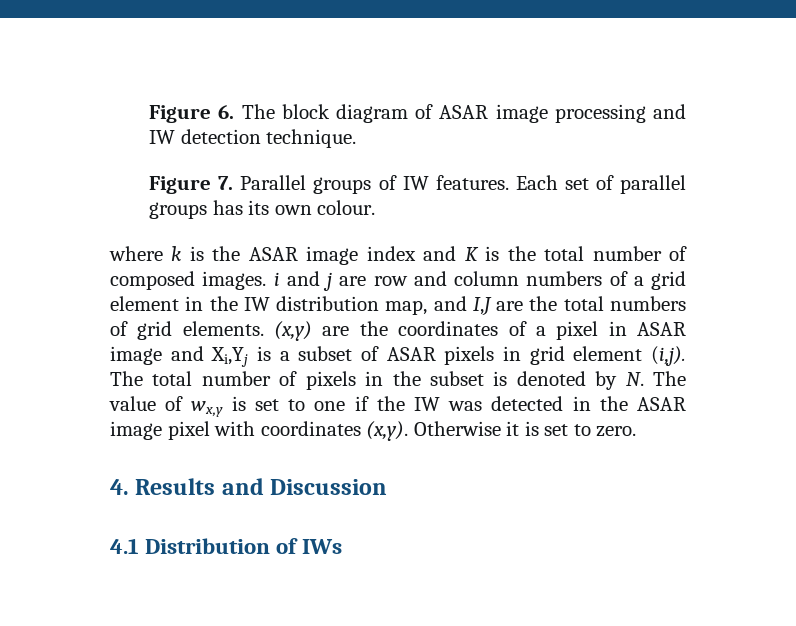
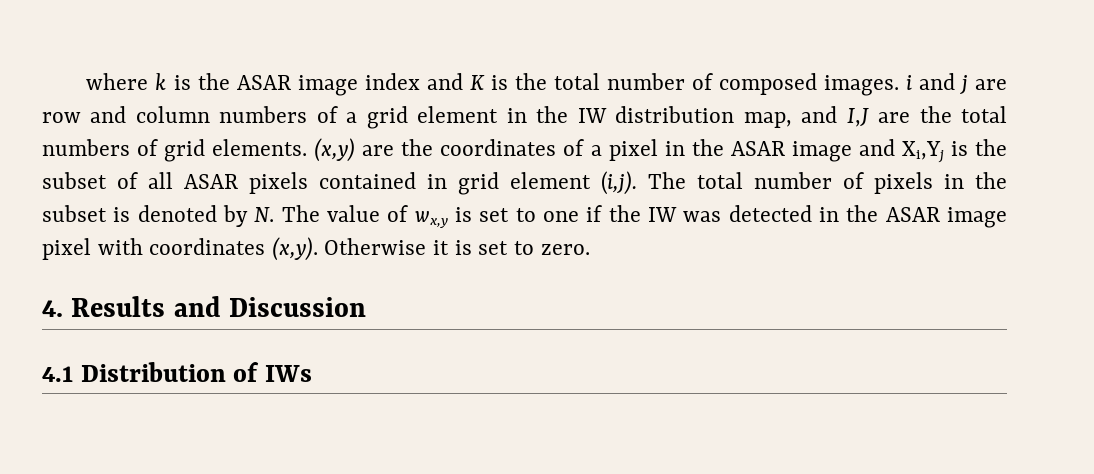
[149,104,686,123] [149,129,357,148] [149,175,686,194] [149,200,376,219] Figure 6. The block diagram of ASAR image processing and IW detection technique. // Figure 7. Parallel groups of IW features. Each set of parallel groups has its own colour. // -> (86, 81) none
(627, 328) none -> [691,139,724,156] the
[279,351,290,361] a -> [974,139,1007,156] the
(379, 353) none -> [148,172,173,189] all
(495, 355) none -> [319,172,416,189] contained

